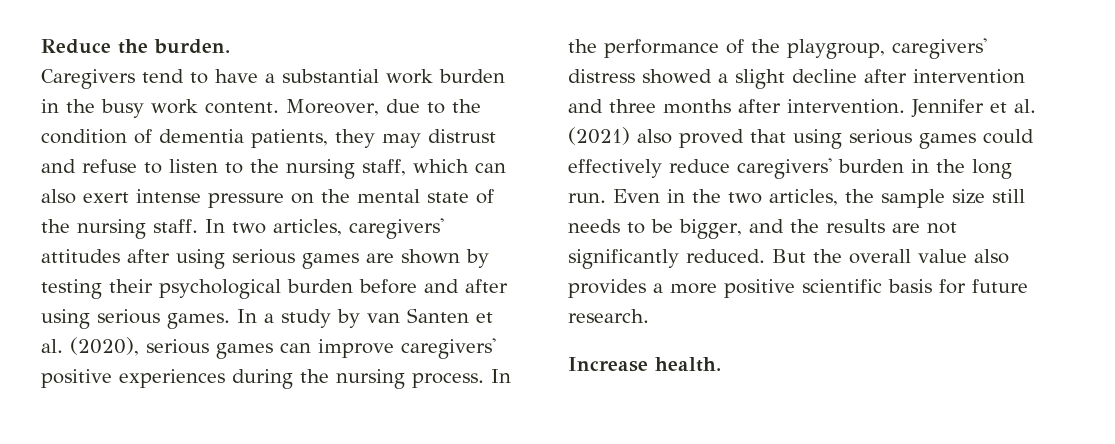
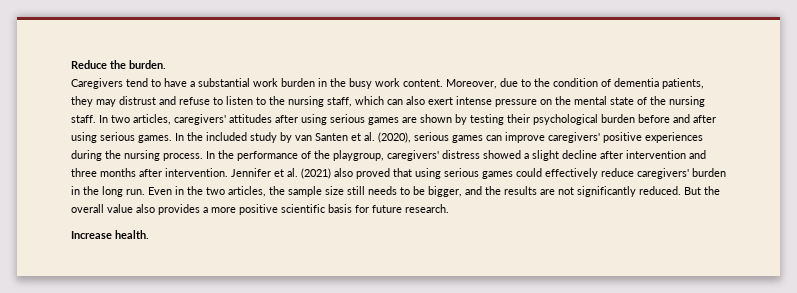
[264,313,274,323] a -> [187,132,247,141] the included

